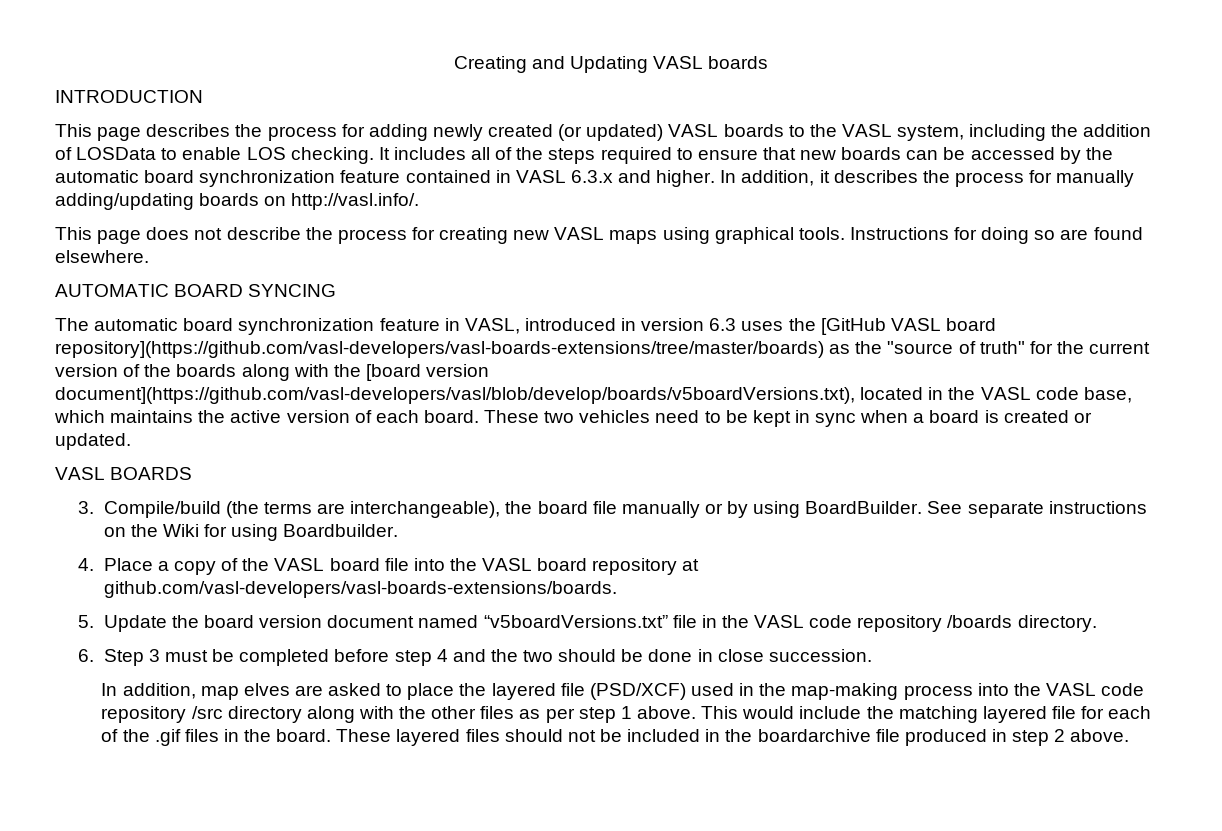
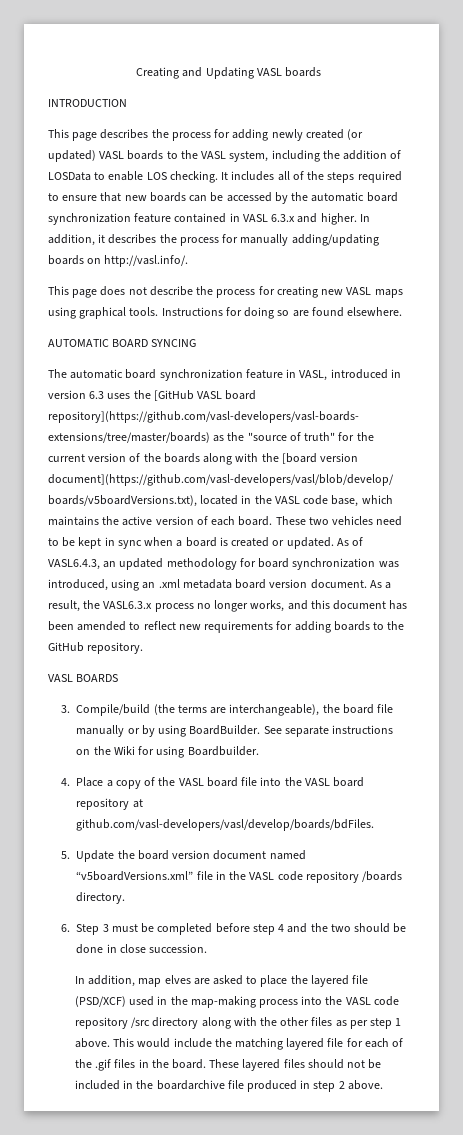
(131, 441) none -> [336,537,364,546] [48,558,399,570] [48,579,392,591] [48,600,408,612] [48,621,405,633] [48,642,144,654] As of VASL6.4.3, an updated methodology for board synchronization was introduced, using an .xml metadata board version document. As a result, the VASL6.3.x process no longer works, and this document has been amended to reflect new requirements for adding boards to the GitHub repository.
[103,581,617,598] github.com/vasl-developers/vasl-boards-extensions/boards. -> [76,819,375,831] github.com/vasl-developers/vasl/develop/boards/bdFiles.
[483,615,668,628] “v5boardVersions.txt” -> [76,871,194,881] “v5boardVersions.xml”

